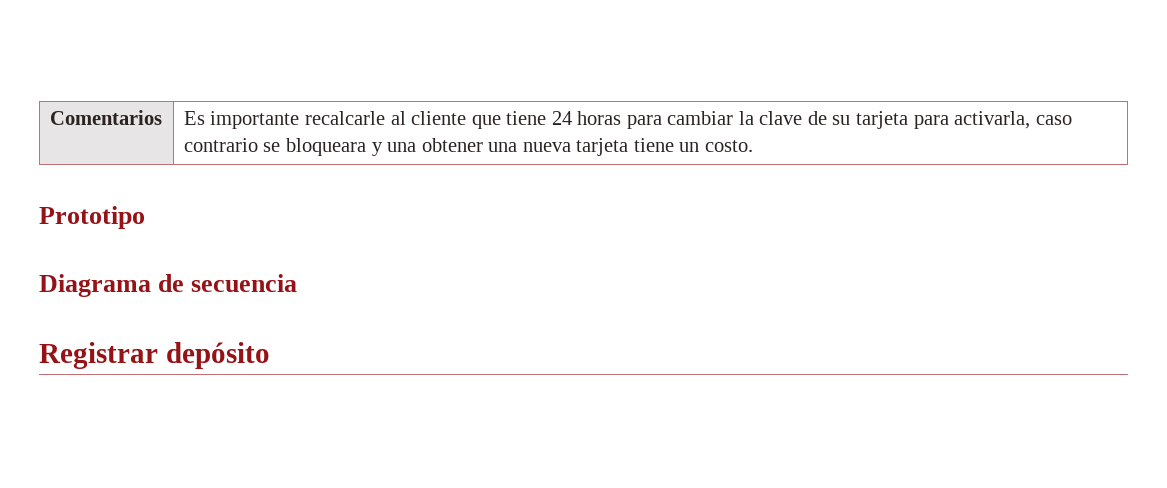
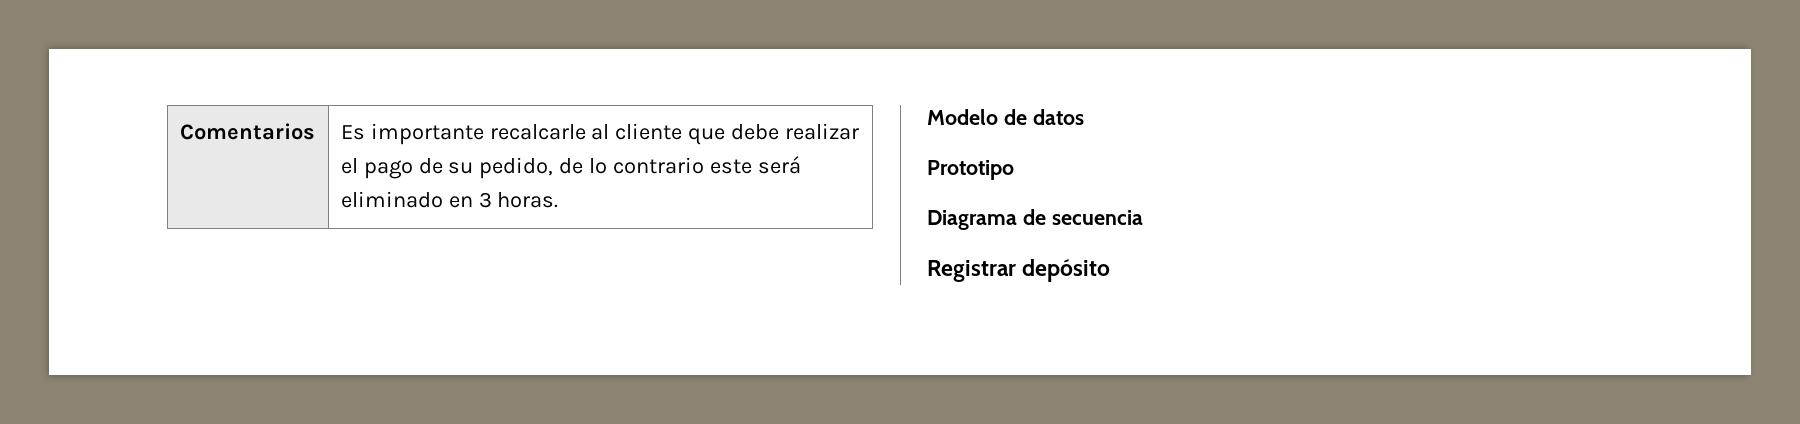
[506,111,1072,129] [183,138,753,156] tiene 24 horas para cambiar la clave de su tarjeta para activarla, caso contrario se bloqueara y una obtener una nueva tarjeta tiene un costo. -> [731,123,860,140] [340,156,802,179] [340,191,559,208] [927,109,1084,125] debe realizar el pago de su pedido, de lo contrario este será eliminado en 3 horas. // Modelo de datos

